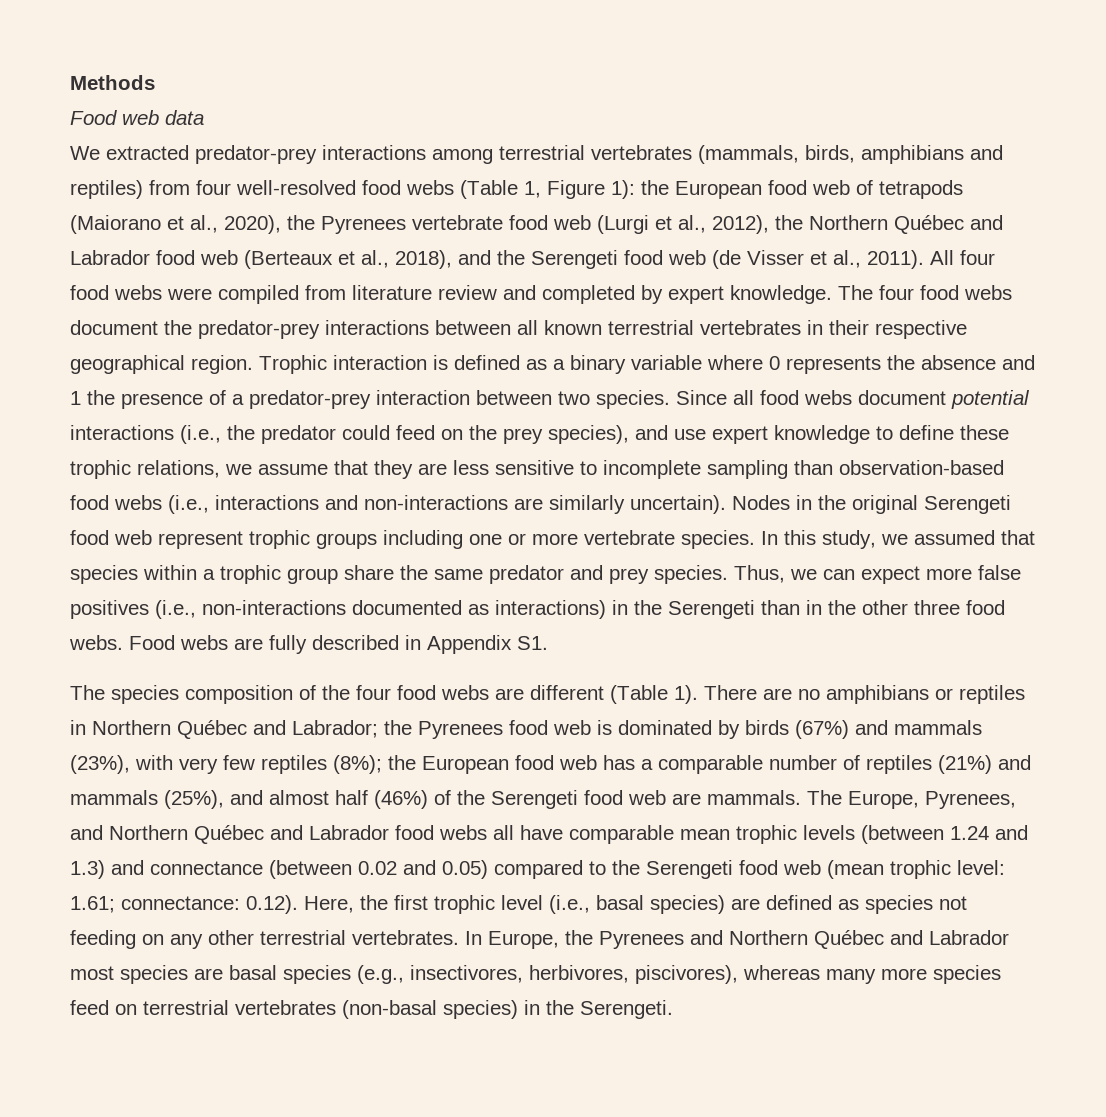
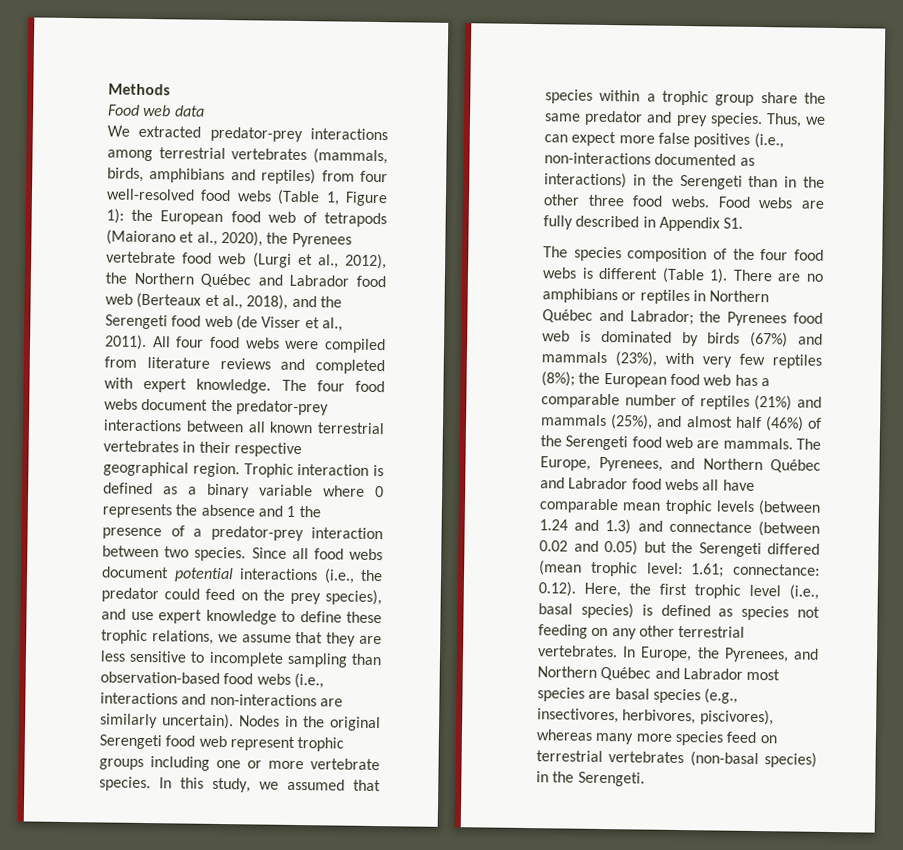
[438,285,497,300] review -> [219,357,271,370] reviews
[641,285,663,304] by -> [104,377,133,389] with
[495,688,524,700] are -> [581,267,594,279] is
[494,860,821,879] compared to the Serengeti food web -> [643,541,820,558] but the Serengeti differed
[731,898,760,910] are -> [641,604,653,616] is
[599,931,684,949] Pyrenees -> [723,647,789,663] Pyrenees,

